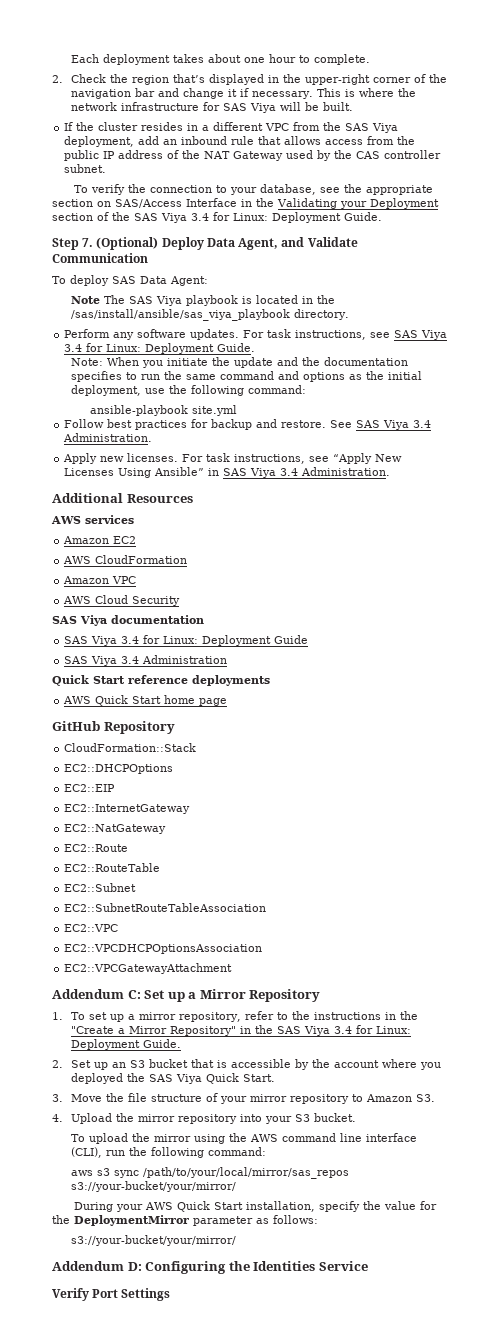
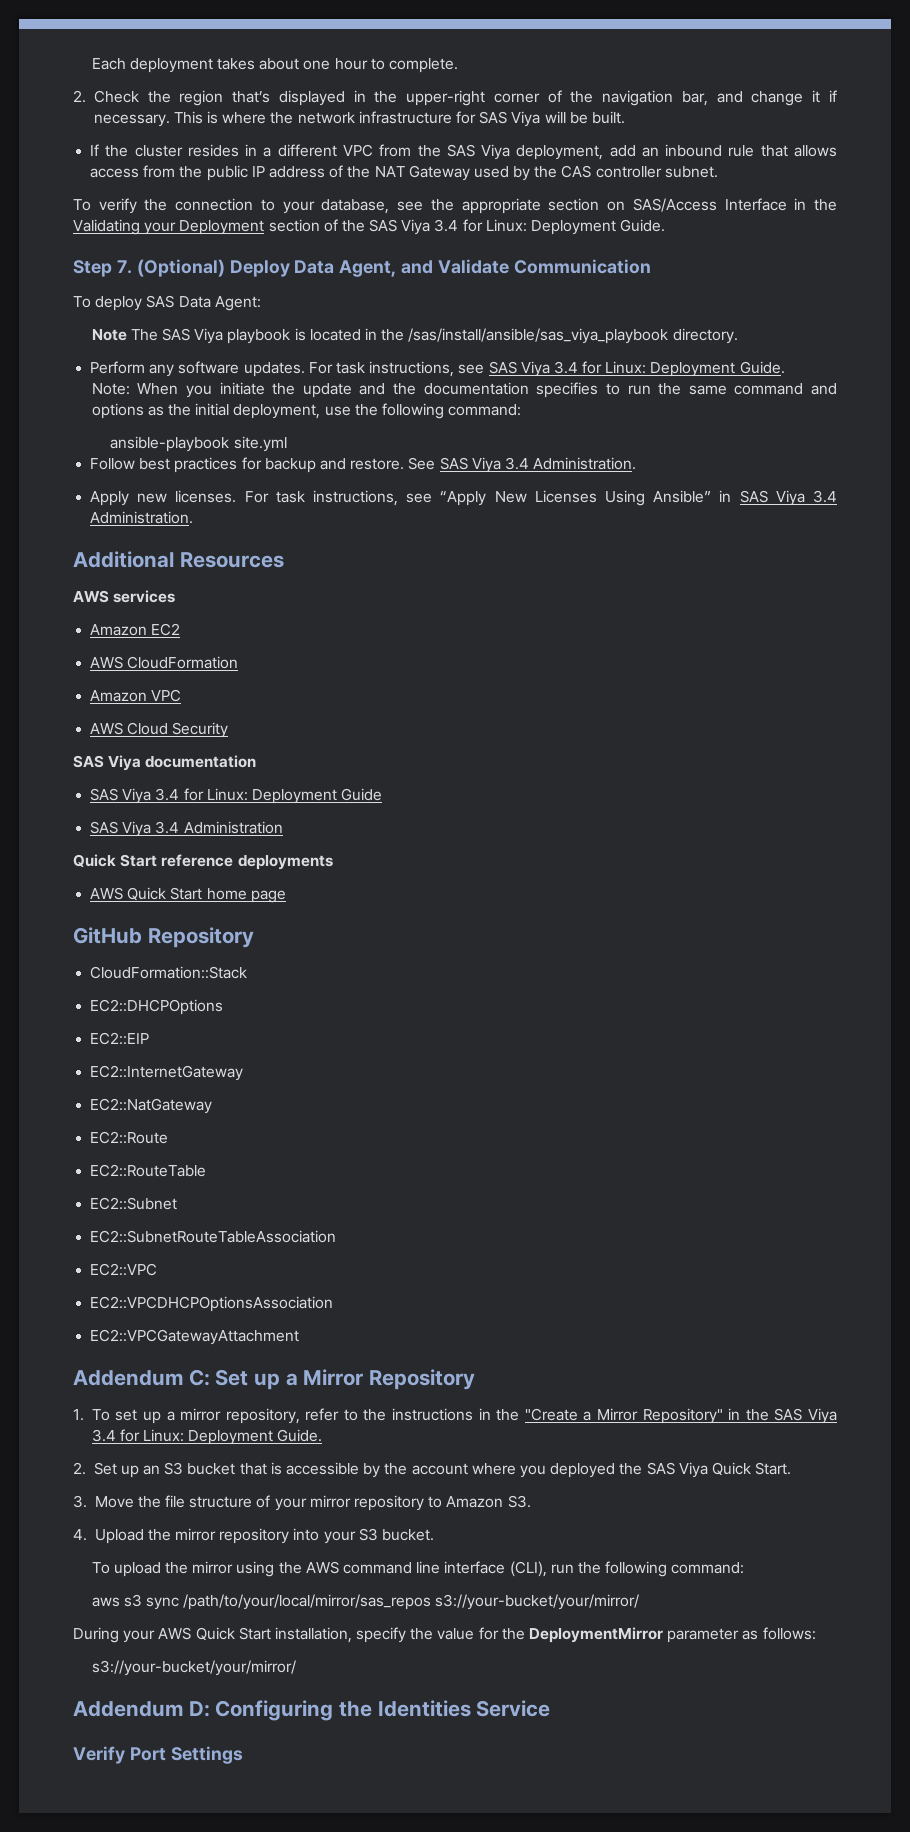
[135,88,156,97] bar -> [681,91,708,106] bar,

